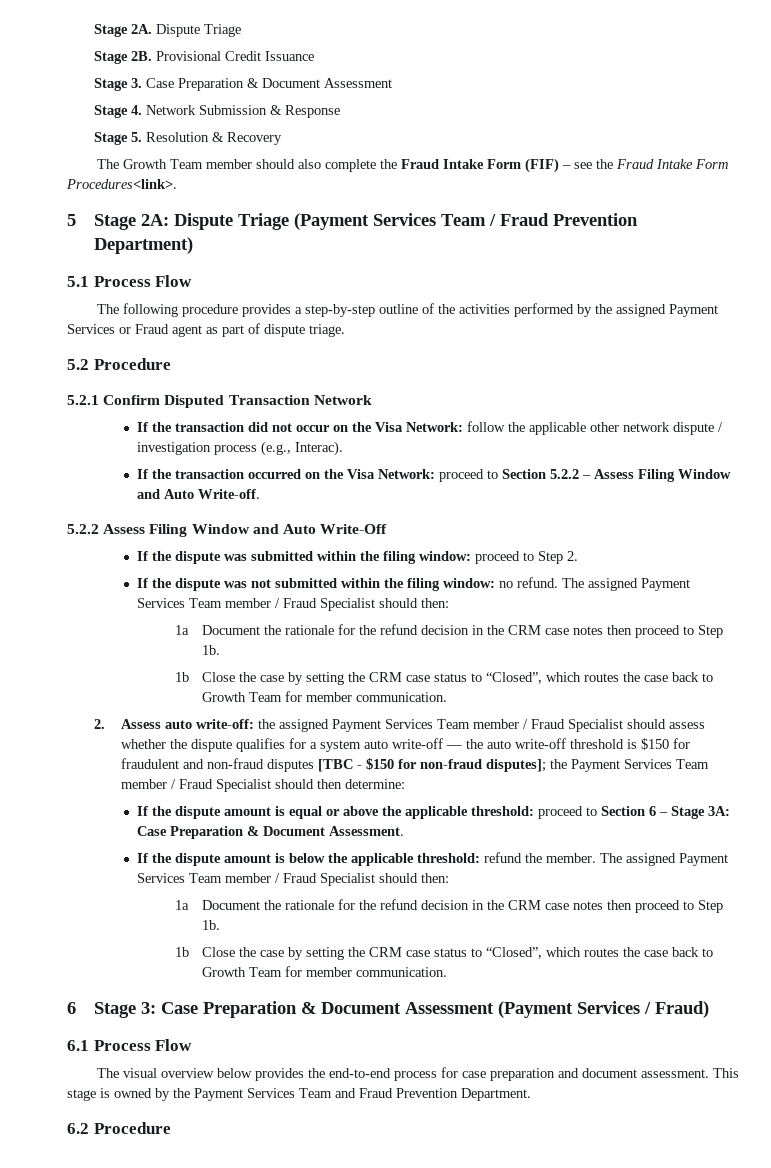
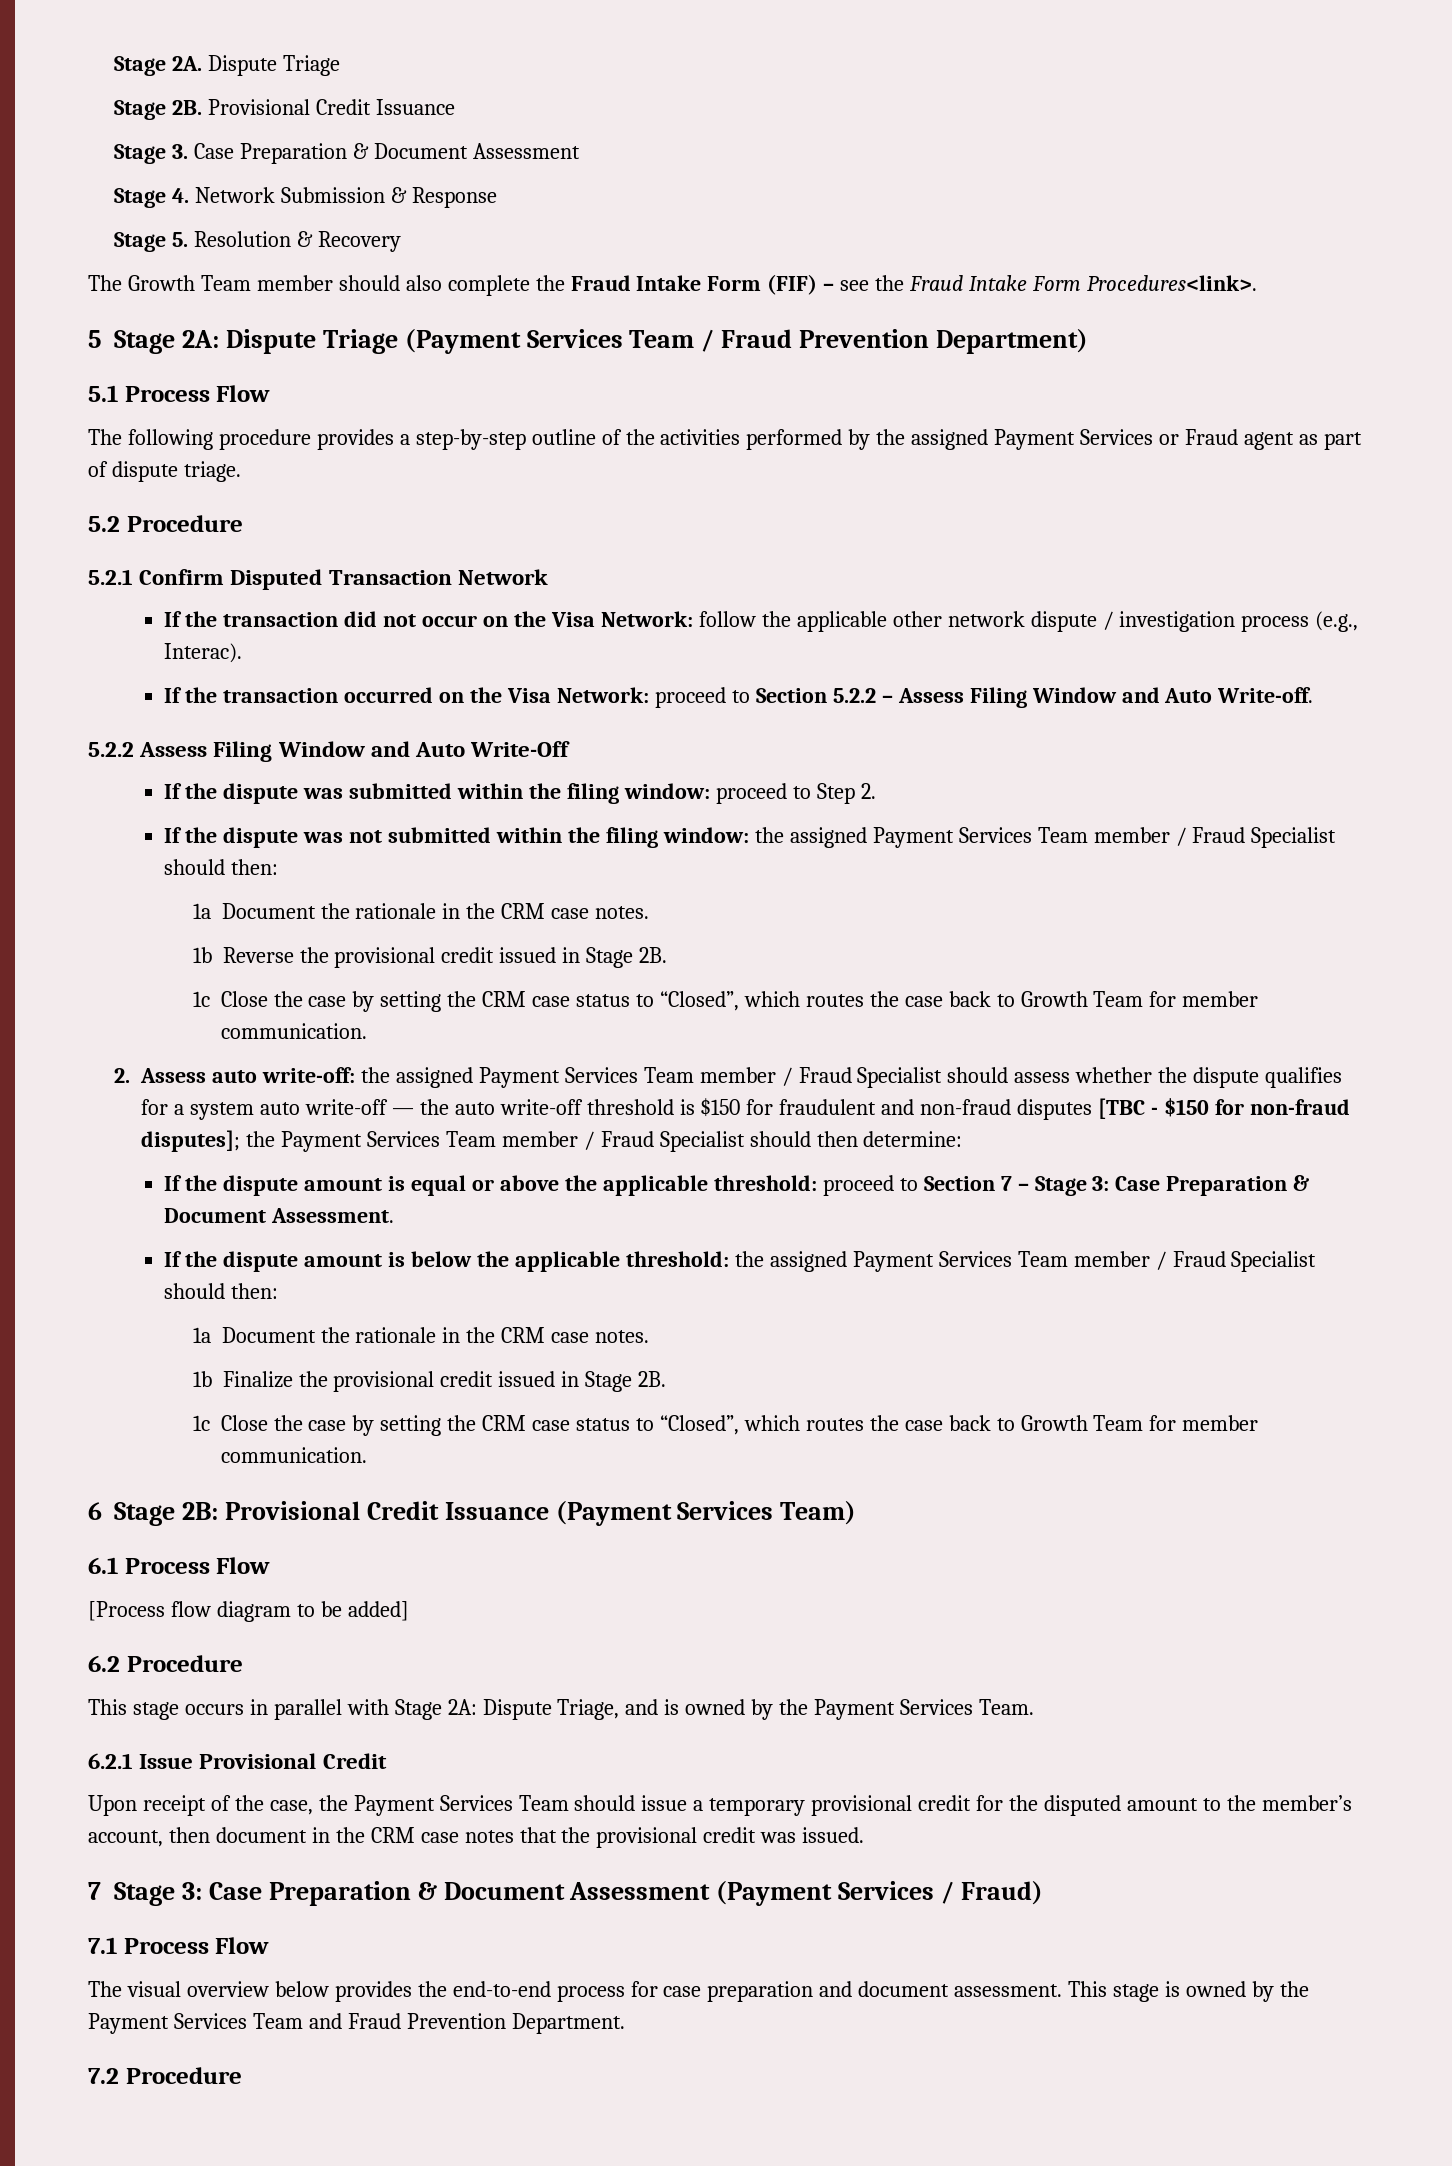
[499,577,585,588] no refund. The -> [754,827,784,843] the
[338,624,724,638] [202,645,221,655] [175,672,190,682] for the refund decision in the CRM case notes then proceed to Step 1b. // 1b -> [442,903,650,919] [192,947,668,968] [192,991,210,1007] in the CRM case notes. // 1b Reverse the provisional credit issued in Stage 2B. // 1c
[649,806,657,816] 6 -> [1000,1176,1012,1191] 7
[708,806,731,816] 3A: -> [1092,1176,1110,1191] 3:
[484,852,623,863] refund the member. The -> [734,1251,764,1267] the
[338,899,724,913] [202,920,221,930] [175,947,190,957] for the refund decision in the CRM case notes then proceed to Step 1b. // 1b -> [442,1327,650,1343] [192,1371,667,1392] [192,1415,210,1431] in the CRM case notes. // 1b Finalize the provisional credit issued in Stage 2B. // 1c
(137, 1010) none -> [182,1501,857,1526] [88,1557,271,1574] [88,1601,409,1622] [88,1655,243,1672] [88,1699,1034,1720] [88,1753,387,1769] [88,1795,1352,1816] [88,1827,865,1848] [88,1882,176,1906] 2B: Provisional Credit Issuance (Payment Services Team) // 6.1 Process Flow // [Process flow diagram to be added] // 6.2 Procedure // This stage occurs in parallel with Stage 2A: Dispute Triage, and is owned by the Payment Services Team. // 6.2.1 Issue Provisional Credit // Upon receipt of the case, the Payment Services Team should issue a temporary provisional credit for the disputed amount to the member’s account, then document in the CRM case notes that the provisional credit was issued. // 7 Stage
[67,1040,89,1051] 6.1 -> [88,1937,117,1954] 7.1
[67,1123,89,1134] 6.2 -> [88,2068,119,2084] 7.2

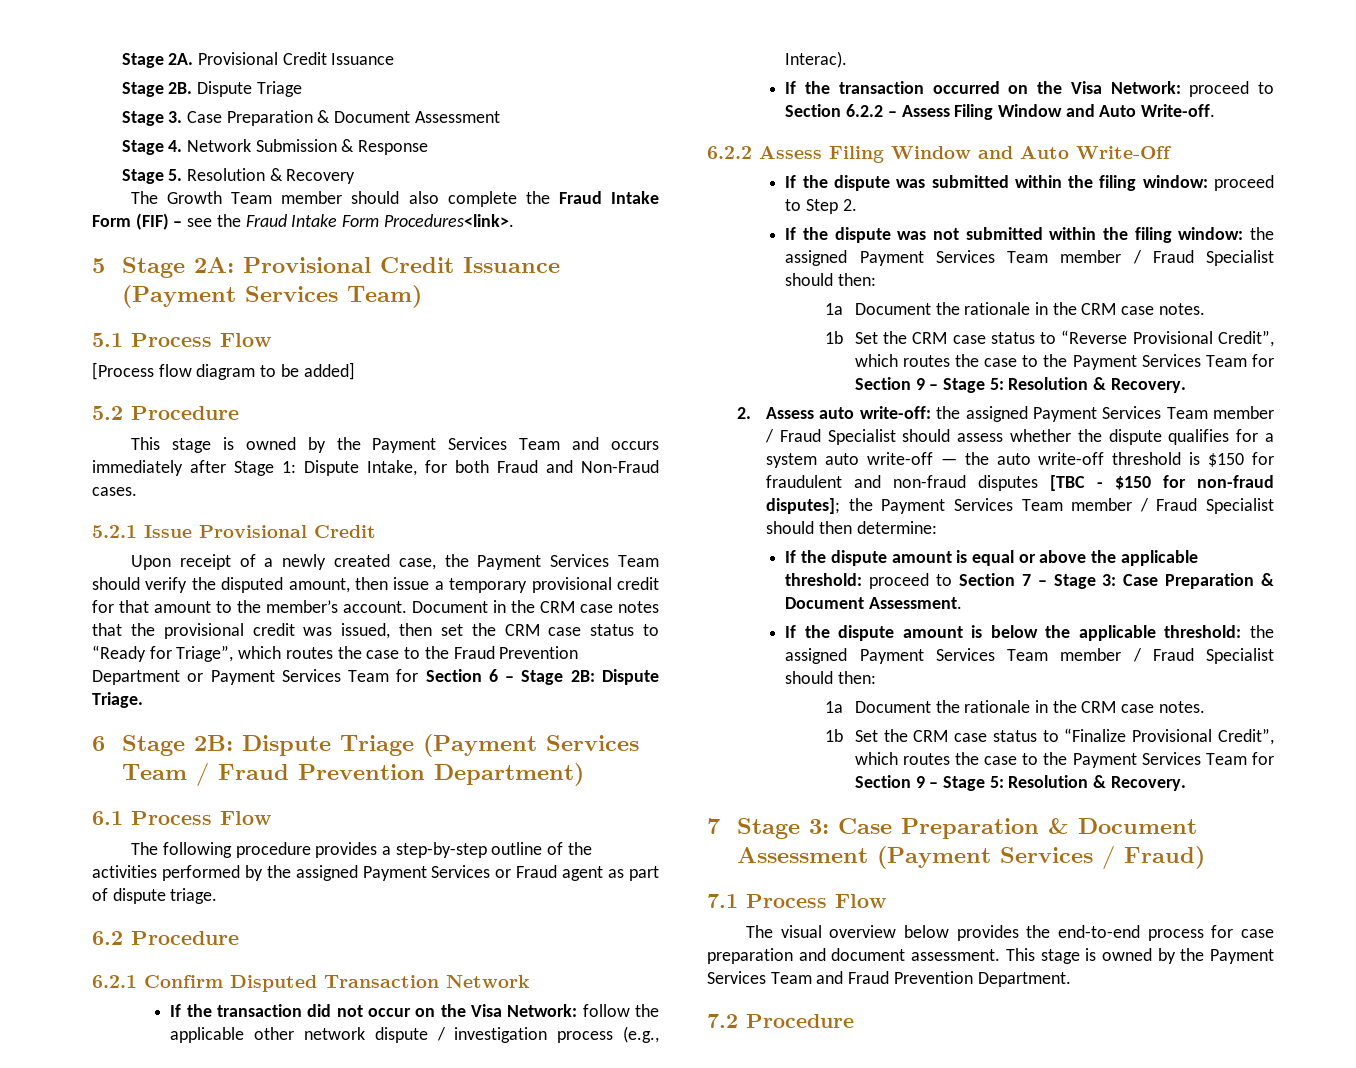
[208,55,340,76] [114,99,455,120] Dispute Triage // Stage 2B. Provisional Credit Issuance -> [198,52,395,65] [121,81,302,97] Provisional Credit Issuance // Stage 2B. Dispute Triage
(220, 339) none -> [242,257,560,273] [121,285,422,308] [92,333,271,347] [92,362,355,380] [92,406,239,420] [131,437,659,453] [92,460,659,476] [92,487,137,496] [92,525,376,538] [131,554,659,570] [92,577,659,593] [92,600,659,613] [92,623,659,639] [92,645,579,662] [92,669,659,685] [92,692,143,708] [92,735,233,756] Provisional Credit Issuance (Payment Services Team) // 5.1 Process Flow // [Process flow diagram to be added] // 5.2 Procedure // This stage is owned by the Payment Services Team and occurs immediately after Stage 1: Dispute Intake, for both Fraud and Non-Fraud cases. // 5.2.1 Issue Provisional Credit // Upon receipt of a newly created case, the Payment Services Team should verify the disputed amount, then issue a temporary provisional credit for that amount to the member’s account. Document in the CRM case notes that the provisional credit was issued, then set the CRM case status to “Ready for Triage”, which routes the case to the Fraud Prevention Department or Payment Services Team for Section 6 – Stage 2B: Dispute Triage. // 6 Stage 2B:
[88,385,118,402] 5.1 -> [92,811,123,825] 6.1
[88,515,243,532] [88,569,133,585] 5.2 Procedure // 5.2.1 -> [92,931,239,945] [92,975,137,988] 6.2 Procedure // 6.2.1
[832,688,876,703] 5.2.2 -> [846,104,884,117] 6.2.2
[88,742,134,757] 5.2.2 -> [707,146,752,159] 6.2.2
[222,947,668,968] [192,991,1259,1012] [220,1023,367,1039] Reverse the provisional credit issued in Stage 2B. // 1c Close the case by setting the CRM case status to “Closed”, which routes the case back to Growth Team for member communication. -> [854,330,1274,347] [854,354,1274,370] [854,377,1186,393] Set the CRM case status to “Reverse Provisional Credit”, which routes the case to the Payment Services Team for Section 9 – Stage 5: Resolution & Recovery.
[222,1371,667,1392] [192,1415,1259,1436] [220,1447,367,1463] [88,1501,857,1526] [88,1557,271,1574] [88,1601,409,1622] [88,1655,243,1672] [88,1699,1034,1720] [88,1753,387,1769] [88,1795,1352,1816] [88,1827,865,1848] Finalize the provisional credit issued in Stage 2B. // 1c Close the case by setting the CRM case status to “Closed”, which routes the case back to Growth Team for member communication. // 6 Stage 2B: Provisional Credit Issuance (Payment Services Team) // 6.1 Process Flow // [Process flow diagram to be added] // 6.2 Procedure // This stage occurs in parallel with Stage 2A: Dispute Triage, and is owned by the Payment Services Team. // 6.2.1 Issue Provisional Credit // Upon receipt of the case, the Payment Services Team should issue a temporary provisional credit for the disputed amount to the member’s account, then document in the CRM case notes that the provisional credit was issued. -> [854,728,1274,745] [854,752,1274,768] [854,775,1186,791] Set the CRM case status to “Finalize Provisional Credit”, which routes the case to the Payment Services Team for Section 9 – Stage 5: Resolution & Recovery.

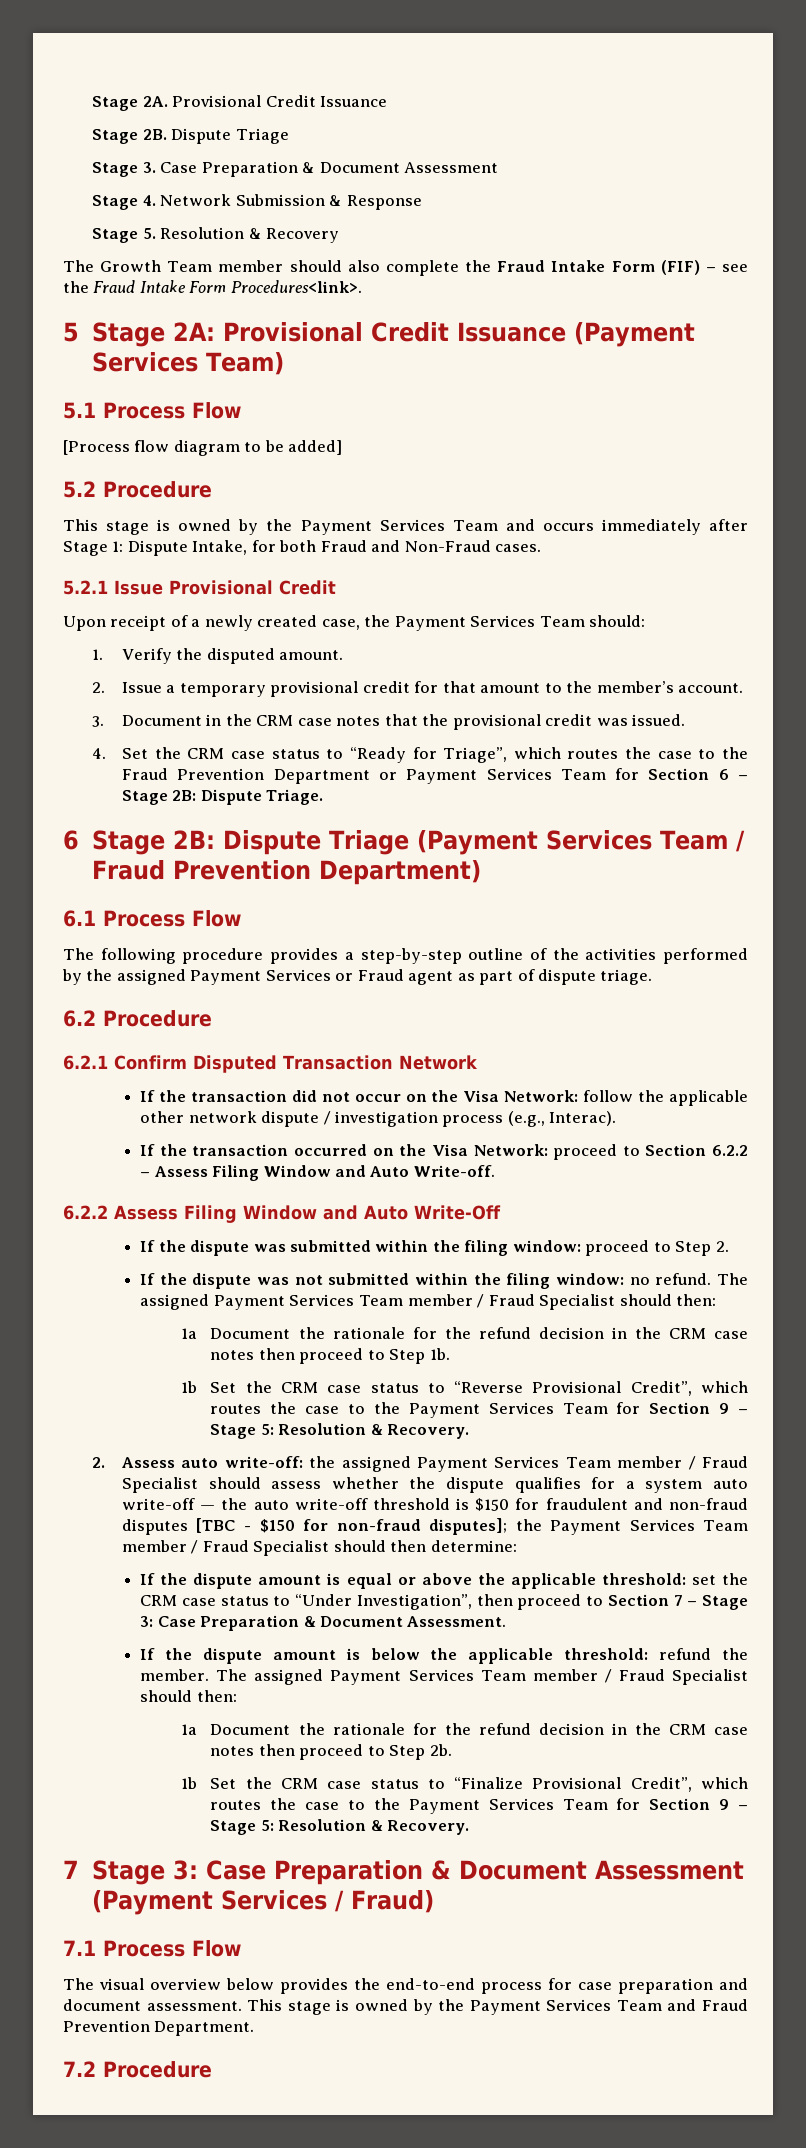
[92,577,430,593] should verify the disputed amount, then issue -> [588,615,645,627] [92,648,344,664] [92,682,162,693] should: // 1. Verify the disputed amount. // 2. Issue
(407, 607) none -> [92,716,105,727] // 3.
[341,623,463,639] issued, then set -> [631,714,685,726] [92,748,148,759] issued. // 4. Set
[1250,227,1274,240] the -> [629,1273,748,1285] no refund. The
[1034,302,1205,315] in the CRM case notes. -> [412,1327,749,1339] [210,1348,450,1364] for the refund decision in the CRM case notes then proceed to Step 1b.
(863, 579) none -> [691,1573,748,1585] [140,1594,513,1610] set the CRM case status to “Under Investigation”, then
[1250,625,1274,638] the -> [659,1648,748,1660] [140,1669,248,1681] refund the member. The
[1034,700,1205,713] in the CRM case notes. -> [412,1723,749,1735] [210,1744,452,1760] for the refund decision in the CRM case notes then proceed to Step 2b.

